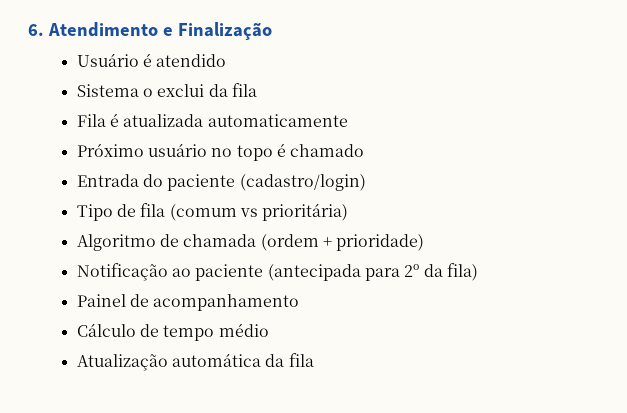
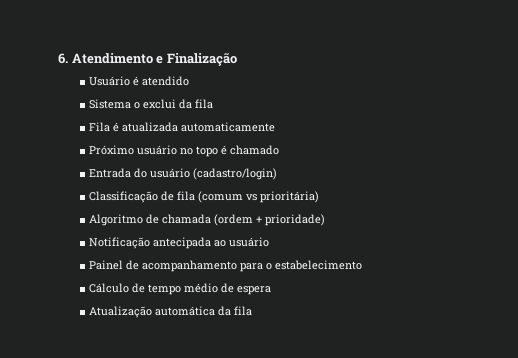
[167,174,236,191] paciente -> [150,168,191,178] usuário
[76,204,113,221] Tipo -> [89,191,159,203] Classificação
[172,263,479,281] ao paciente (antecipada para 2º da fila) -> [153,237,270,249] antecipada ao usuário
(300, 302) none -> [240,260,363,272] para o estabelecimento
(269, 330) none -> [221,283,272,295] de espera

